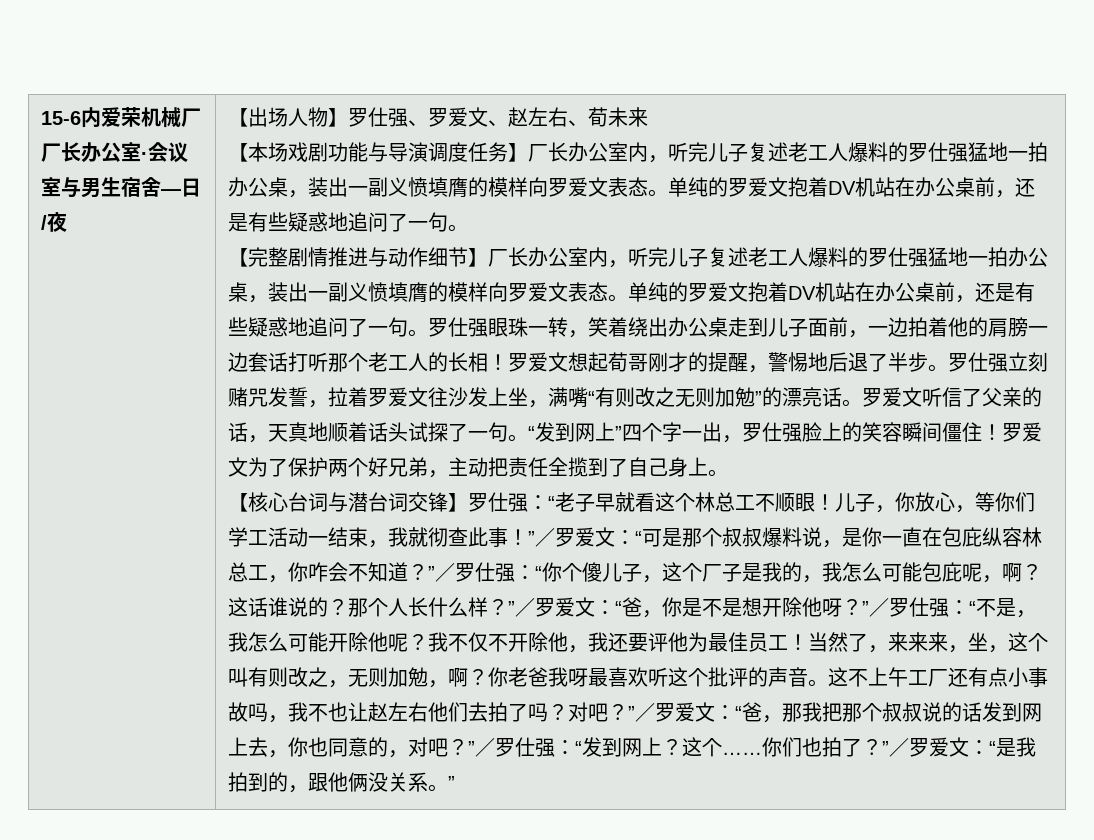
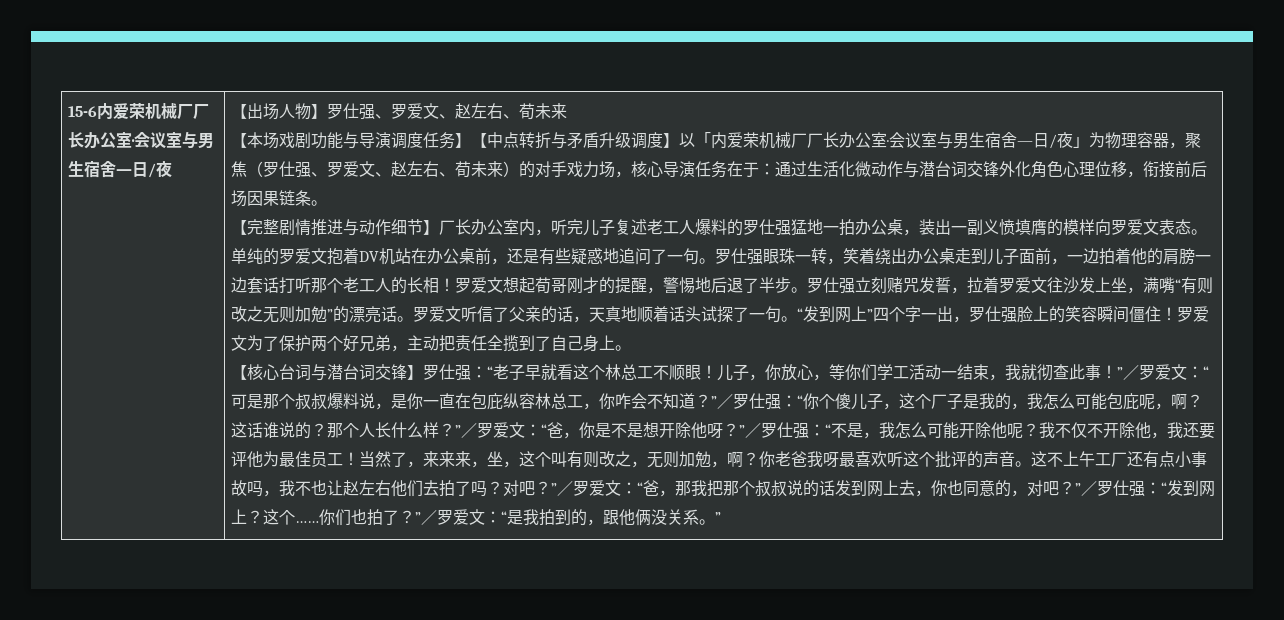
[528,142,1049,163] [228,177,1036,198] [228,212,449,232] 厂长办公室内，听完儿子复述老工人爆料的罗仕强猛地一拍办公桌，装出一副义愤填膺的模样向罗爱文表态。单纯的罗爱文抱着DV机站在办公桌前，还是有些疑惑地追问了一句 -> [471,132,1202,149] [231,161,1208,178] [231,190,312,207] 【中点转折与矛盾升级调度】以「内爱荣机械厂厂长办公室·会议室与男生宿舍—日/夜」为物理容器，聚焦（罗仕强、罗爱文、赵左右、荀未来）的对手戏力场，核心导演任务在于：通过生活化微动作与潜台词交锋外化角色心理位移，衔接前后场因果链条

